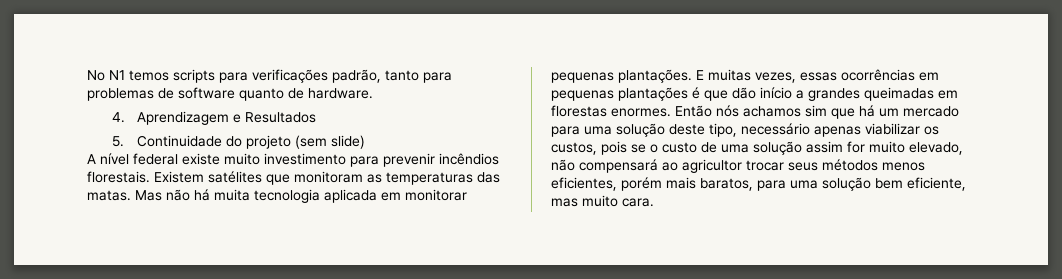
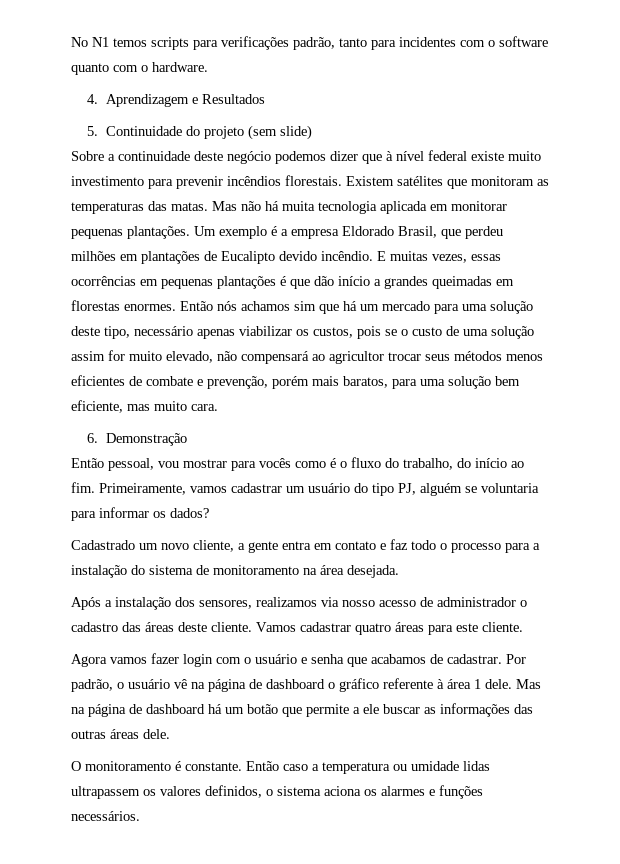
[87,87,304,101] problemas de software quanto de -> [399,36,548,47] [71,63,148,75] incidentes com o software quanto com o
[87,154,96,164] A -> [71,151,393,164] Sobre a continuidade deste negócio podemos dizer que à
(692, 76) none -> [194,226,503,239] [71,251,373,264] Um exemplo é a empresa Eldorado Brasil, que perdeu milhões em plantações de Eucalipto devido incêndio.
[551,177,617,191] eficientes, -> [71,375,268,389] eficientes de combate e prevenção,
(654, 202) none -> [87,433,187,446] [71,457,524,471] [71,482,539,496] [71,507,209,521] [71,539,540,553] [71,565,399,578] [71,597,527,610] [71,622,523,635] [71,653,526,667] [71,678,541,692] [71,703,533,717] [71,729,170,739] [71,761,490,774] [71,785,483,799] [71,811,140,821] // 6. Demonstração // Então pessoal, vou mostrar para vocês como é o fluxo do trabalho, do início ao fim. Primeiramente, vamos cadastrar um usuário do tipo PJ, alguém se voluntaria para informar os dados? // Cadastrado um novo cliente, a gente entra em contato e faz todo o processo para a instalação do sistema de monitoramento na área desejada. // Após a instalação dos sensores, realizamos via nosso acesso de administrador o cadastro das áreas deste cliente. Vamos cadastrar quatro áreas para este cliente. // Agora vamos fazer login com o usuário e senha que acabamos de cadastrar. Por padrão, o usuário vê na página de dashboard o gráfico referente à área 1 dele. Mas na página de dashboard há um botão que permite a ele buscar as informações das outras áreas dele. // O monitoramento é constante. Então caso a temperatura ou umidade lidas ultrapassem os valores definidos, o sistema aciona os alarmes e funções necessários.

